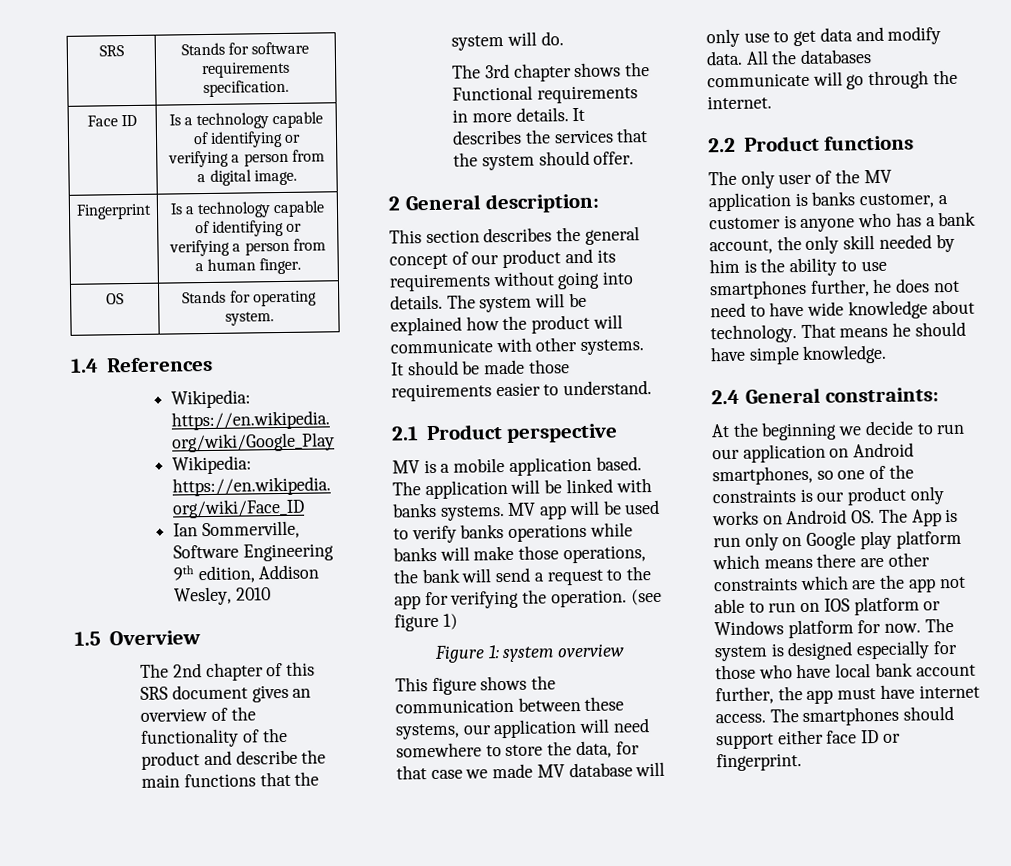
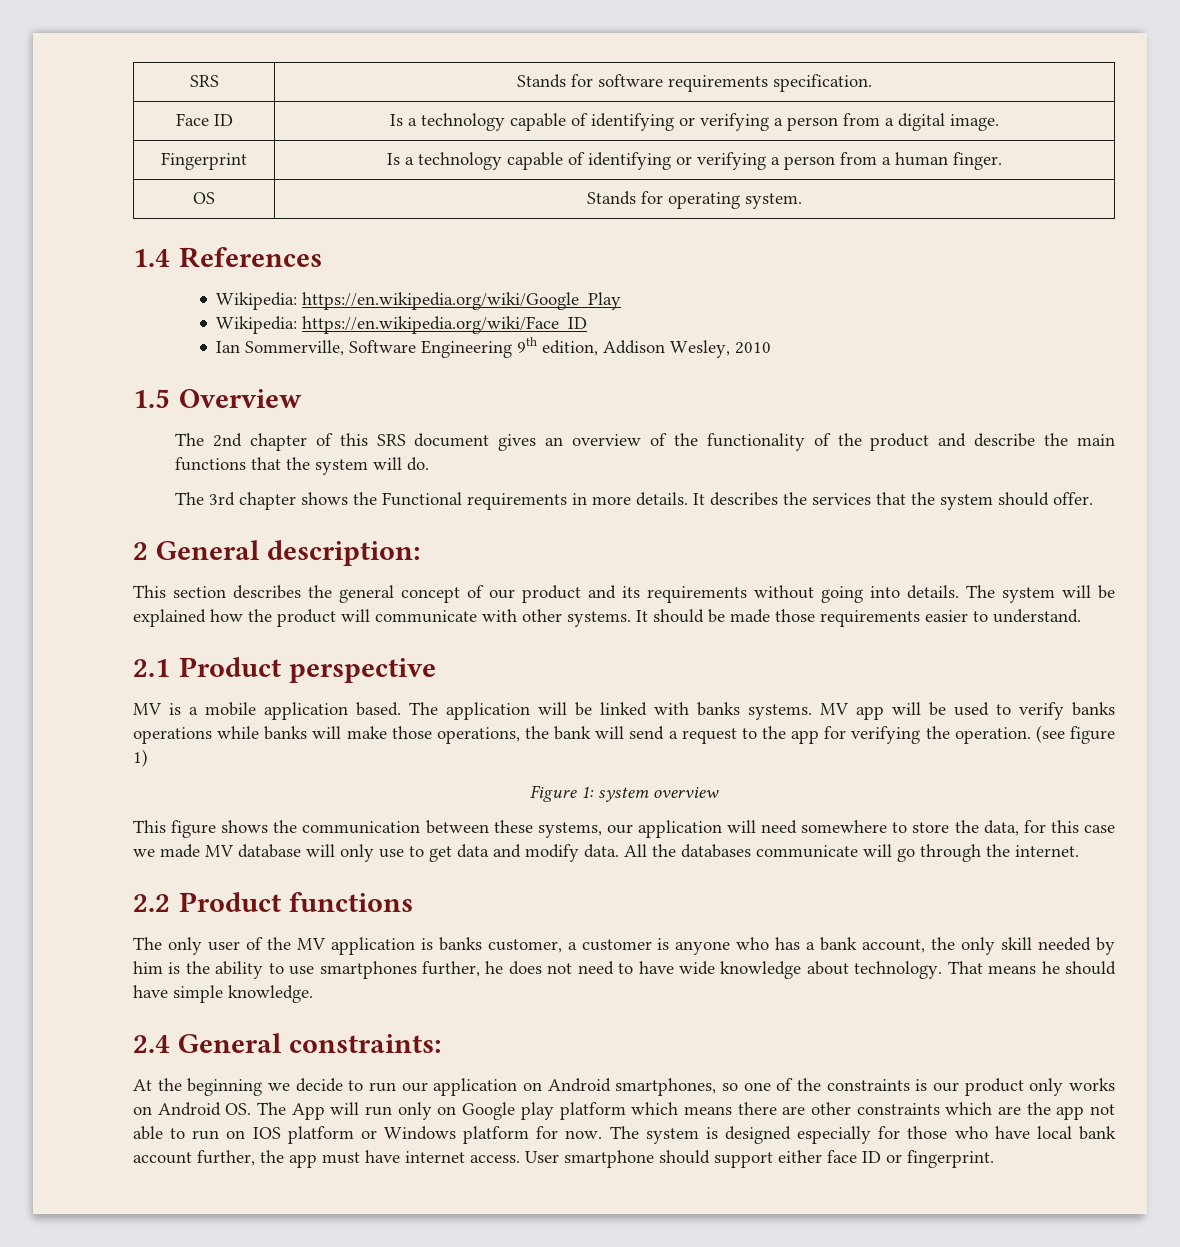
[396,765,427,780] that -> [1050,820,1079,833] this
[945,508,959,523] is -> [330,1102,360,1115] will
[769,706,900,727] The smartphones -> [525,1150,654,1168] User smartphone

